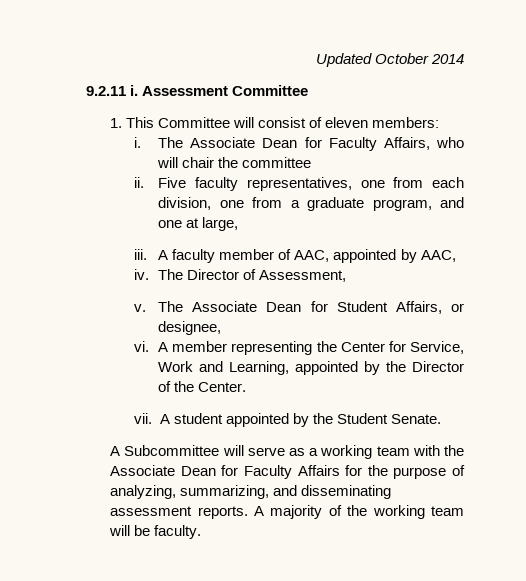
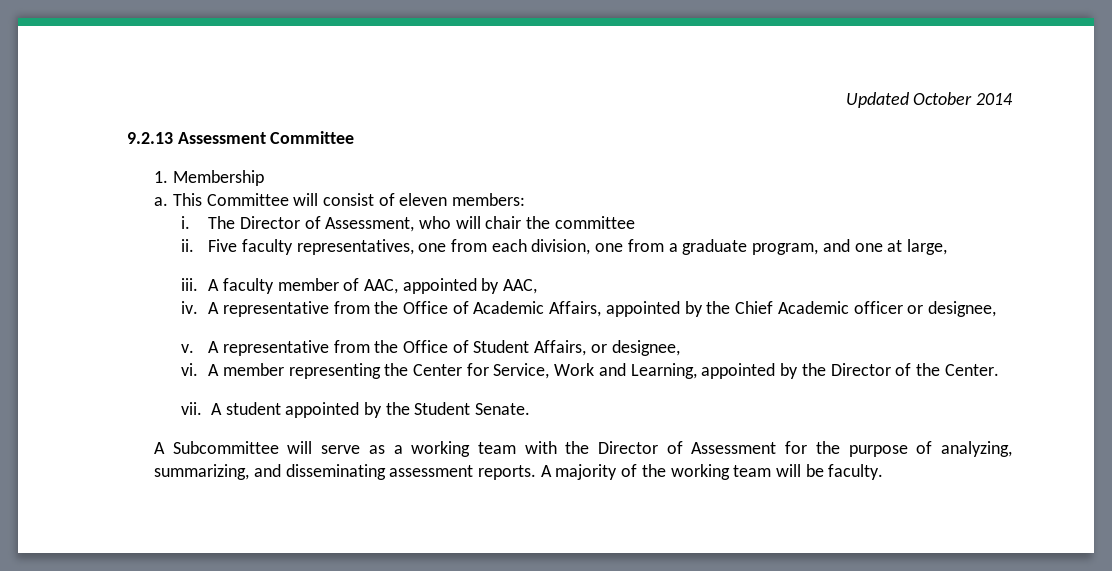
[86,85,139,96] 9.2.11 i. -> [127,132,174,144] 9.2.13
(123, 123) none -> [172,170,264,186] [154,197,169,206] Membership // a.
[190,137,430,151] Associate Dean for Faculty Affairs, -> [239,216,415,232] Director of Assessment,
[158,269,347,282] [134,301,328,312] The Director of Assessment, // v. The Associate Dean for -> [208,301,996,317] [181,340,469,356] A representative from the Office of Academic Affairs, appointed by the Chief Academic officer or designee, // v. A representative from the Office of
[110,465,340,479] Associate Dean for Faculty Affairs -> [598,441,777,454] Director of Assessment

